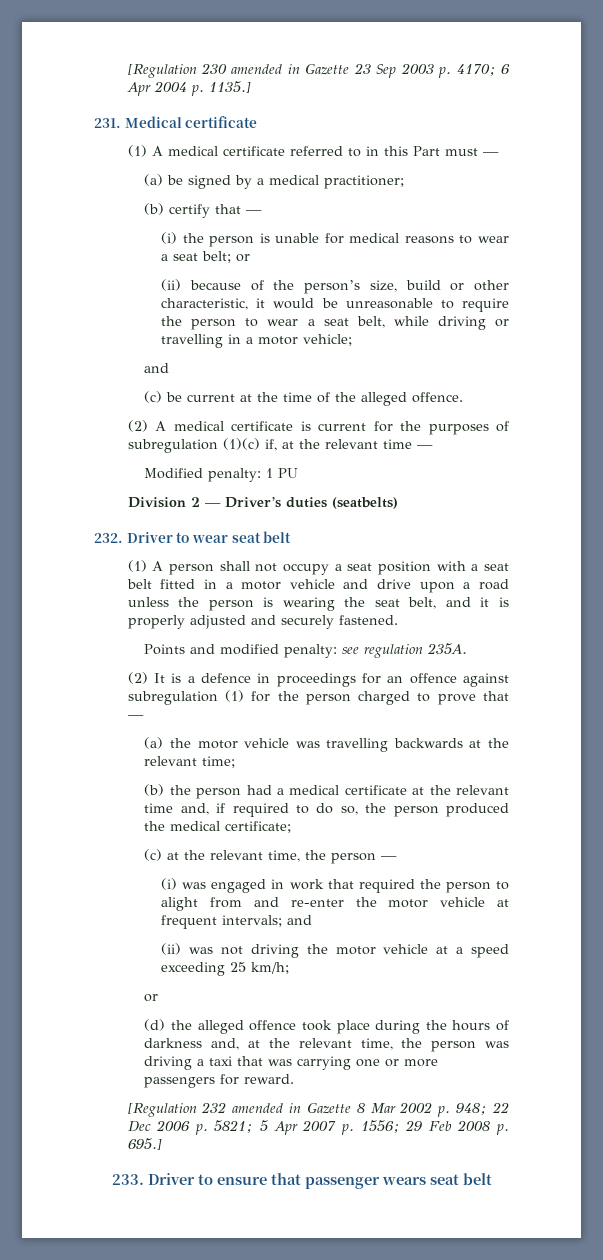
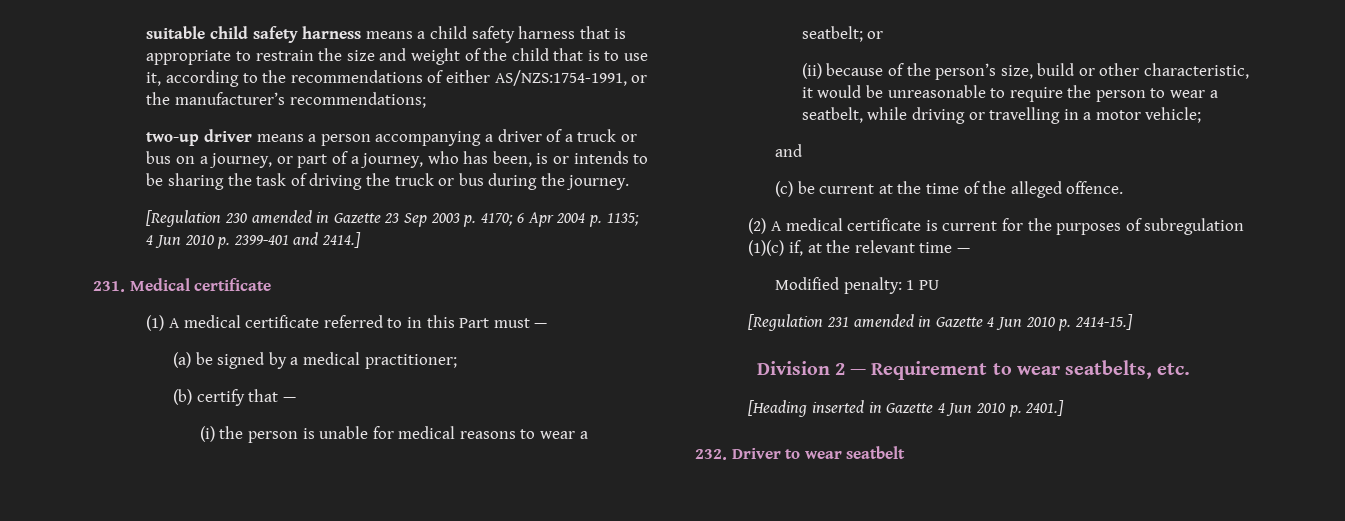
(127, 71) none -> [146,26,627,43] [146,48,649,65] [146,70,648,87] [146,92,426,108] [146,129,637,146] [146,151,649,168] [146,173,630,190] suitable child safety harness means a child safety harness that is appropriate to restrain the size and weight of the child that is to use it, according to the recommendations of either AS/NZS:1754-1991, or the manufacturer’s recommendations; // two-up driver means a person accompanying a driver of a truck or bus on a journey, or part of a journey, who has been, is or intends to be sharing the task of driving the truck or bus during the journey. //
[208,81,251,93] 1135.] -> [606,213,639,226] [146,232,361,249] 1135; 4 Jun 2010 p. 2399-401 and 2414.]
[173,251,232,263] seat belt; -> [801,26,863,42] seatbelt;
[323,316,385,328] seat belt, -> [801,107,863,123] seatbelt,
[127,497,398,509] [94,531,292,543] [127,560,509,575] [126,579,509,593] [127,597,510,611] [127,615,398,629] [144,643,468,658] [127,672,510,687] [127,690,509,705] [127,715,144,719] [144,737,509,752] [144,756,236,768] [144,784,509,799] [144,803,509,817] [144,821,292,833] [144,849,398,864] [161,878,509,893] [161,897,509,911] [161,915,313,929] [161,943,509,958] [161,962,290,976] [144,994,159,1002] [144,1019,510,1034] [144,1038,509,1052] [144,1056,439,1070] [144,1074,295,1088] [127,1102,510,1117] [127,1120,509,1135] [127,1138,162,1150] [111,1173,492,1189] Division 2 — Driver’s duties (seatbelts) // 232. Driver to wear seat belt // (1) A person shall not occupy a seat position with a seat belt fitted in a motor vehicle and drive upon a road unless the person is wearing the seat belt, and it is properly adjusted and securely fastened. // Points and modified penalty: see regulation 235A. // (2) It is a defence in proceedings for an offence against subregulation (1) for the person charged to prove that — // (a) the motor vehicle was travelling backwards at the relevant time; // (b) the person had a medical certificate at the relevant time and, if required to do so, the person produced the medical certificate; // (c) at the relevant time, the person — // (i) was engaged in work that required the person to alight from and re-enter the motor vehicle at frequent intervals; and // (ii) was not driving the motor vehicle at a speed exceeding 25 km/h; // or // (d) the alleged offence took place during the hours of darkness and, at the relevant time, the person was driving a taxi that was carrying one or more passengers for reward. // [Regulation 232 amended in Gazette 8 Mar 2002 p. 948; 22 Dec 2006 p. 5821; 5 Apr 2007 p. 1556; 29 Feb 2008 p. 695.] // 233. Driver to ensure that passenger wears seat belt -> [748,314,1133,331] [756,360,1191,380] [748,400,1065,417] [695,446,906,460] [Regulation 231 amended in Gazette 4 Jun 2010 p. 2414-15.] // Division 2 — Requirement to wear seatbelts, etc. // [Heading inserted in Gazette 4 Jun 2010 p. 2401.] // 232. Driver to wear seatbelt

